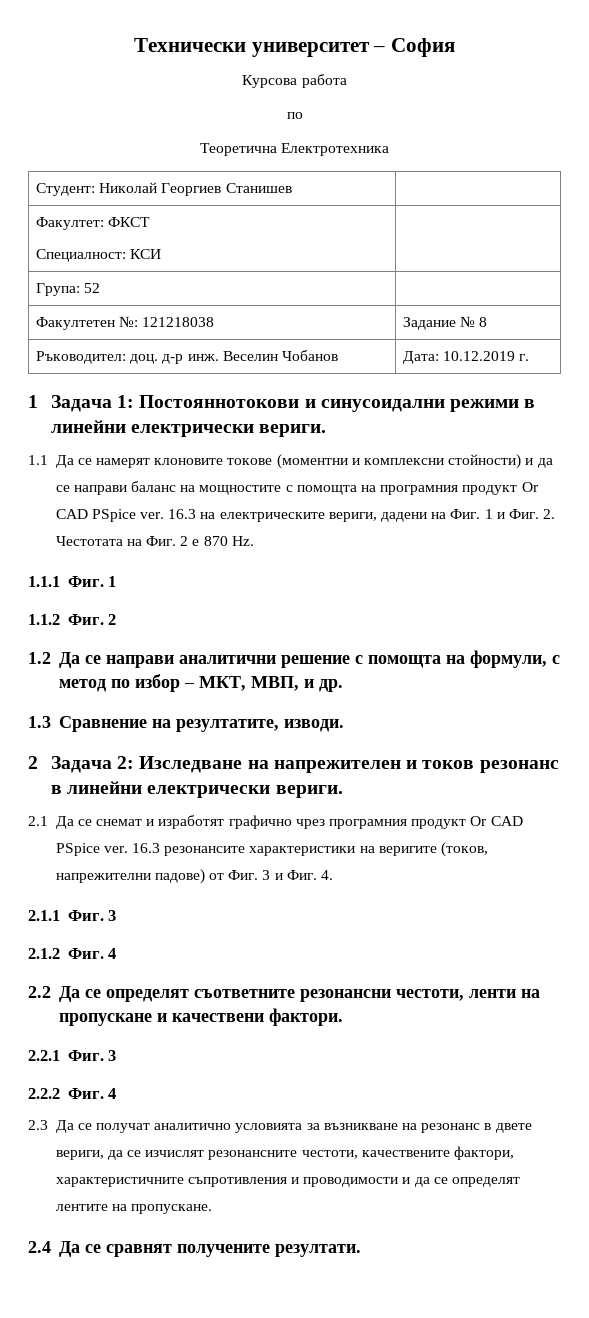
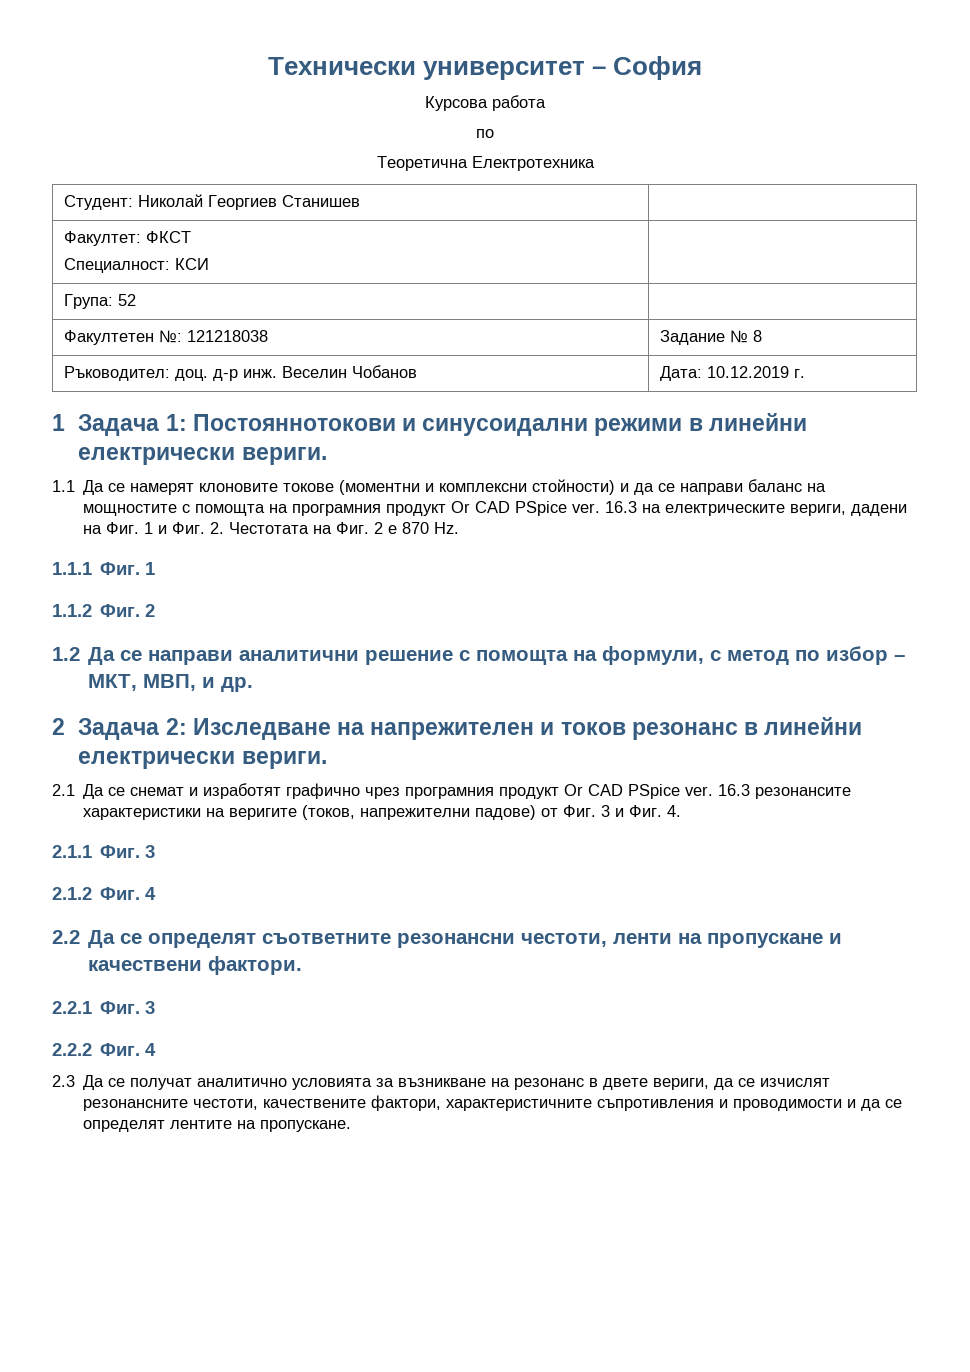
[28,716,344,732] // 1.3 Сравнение на резултатите, изводи. -> (254, 684) none
[28,1241,361,1257] // 2.4 Да се сравнят получените резултати. -> (352, 1126) none

